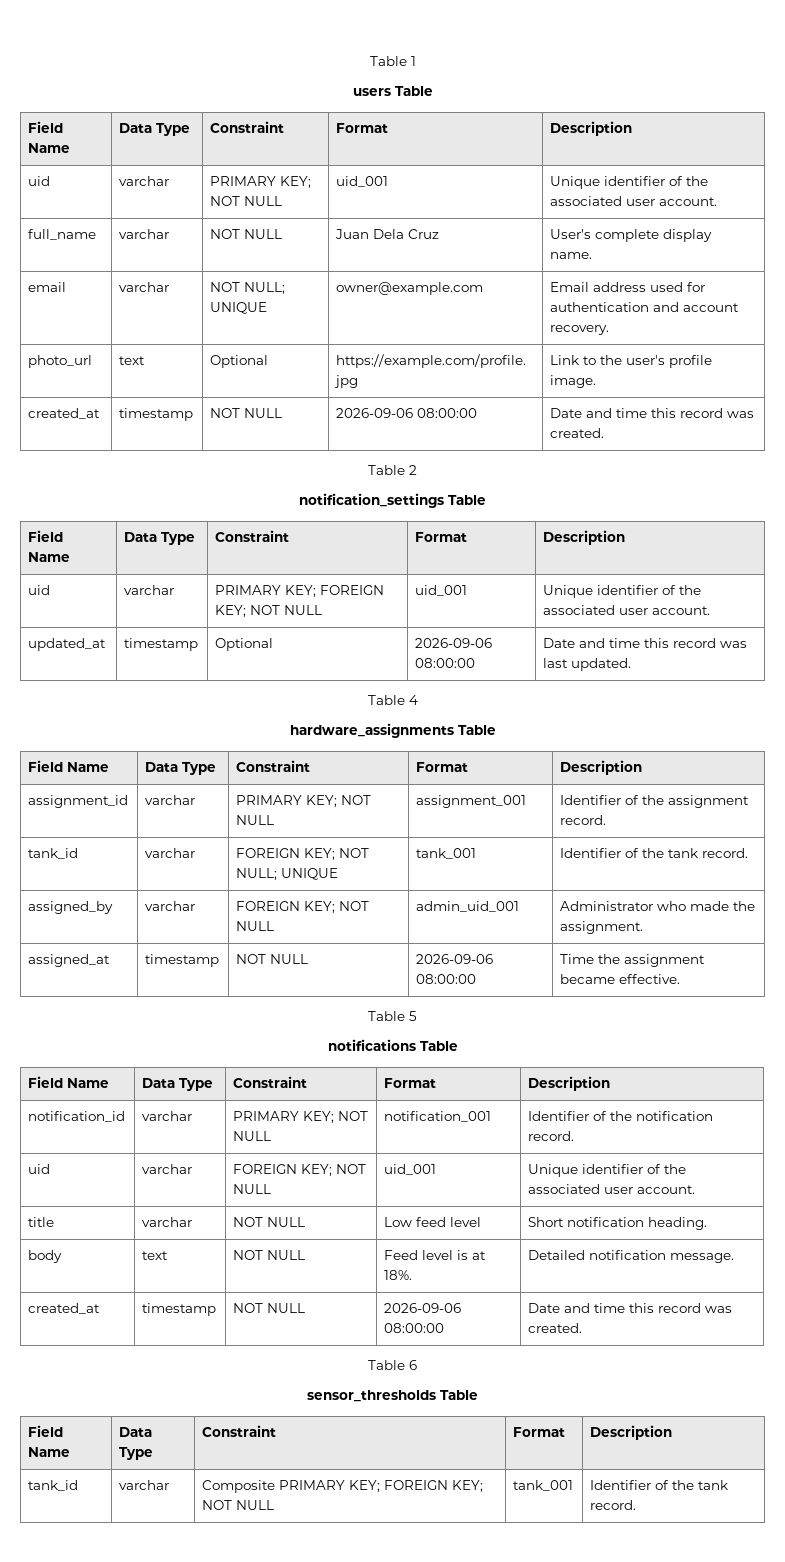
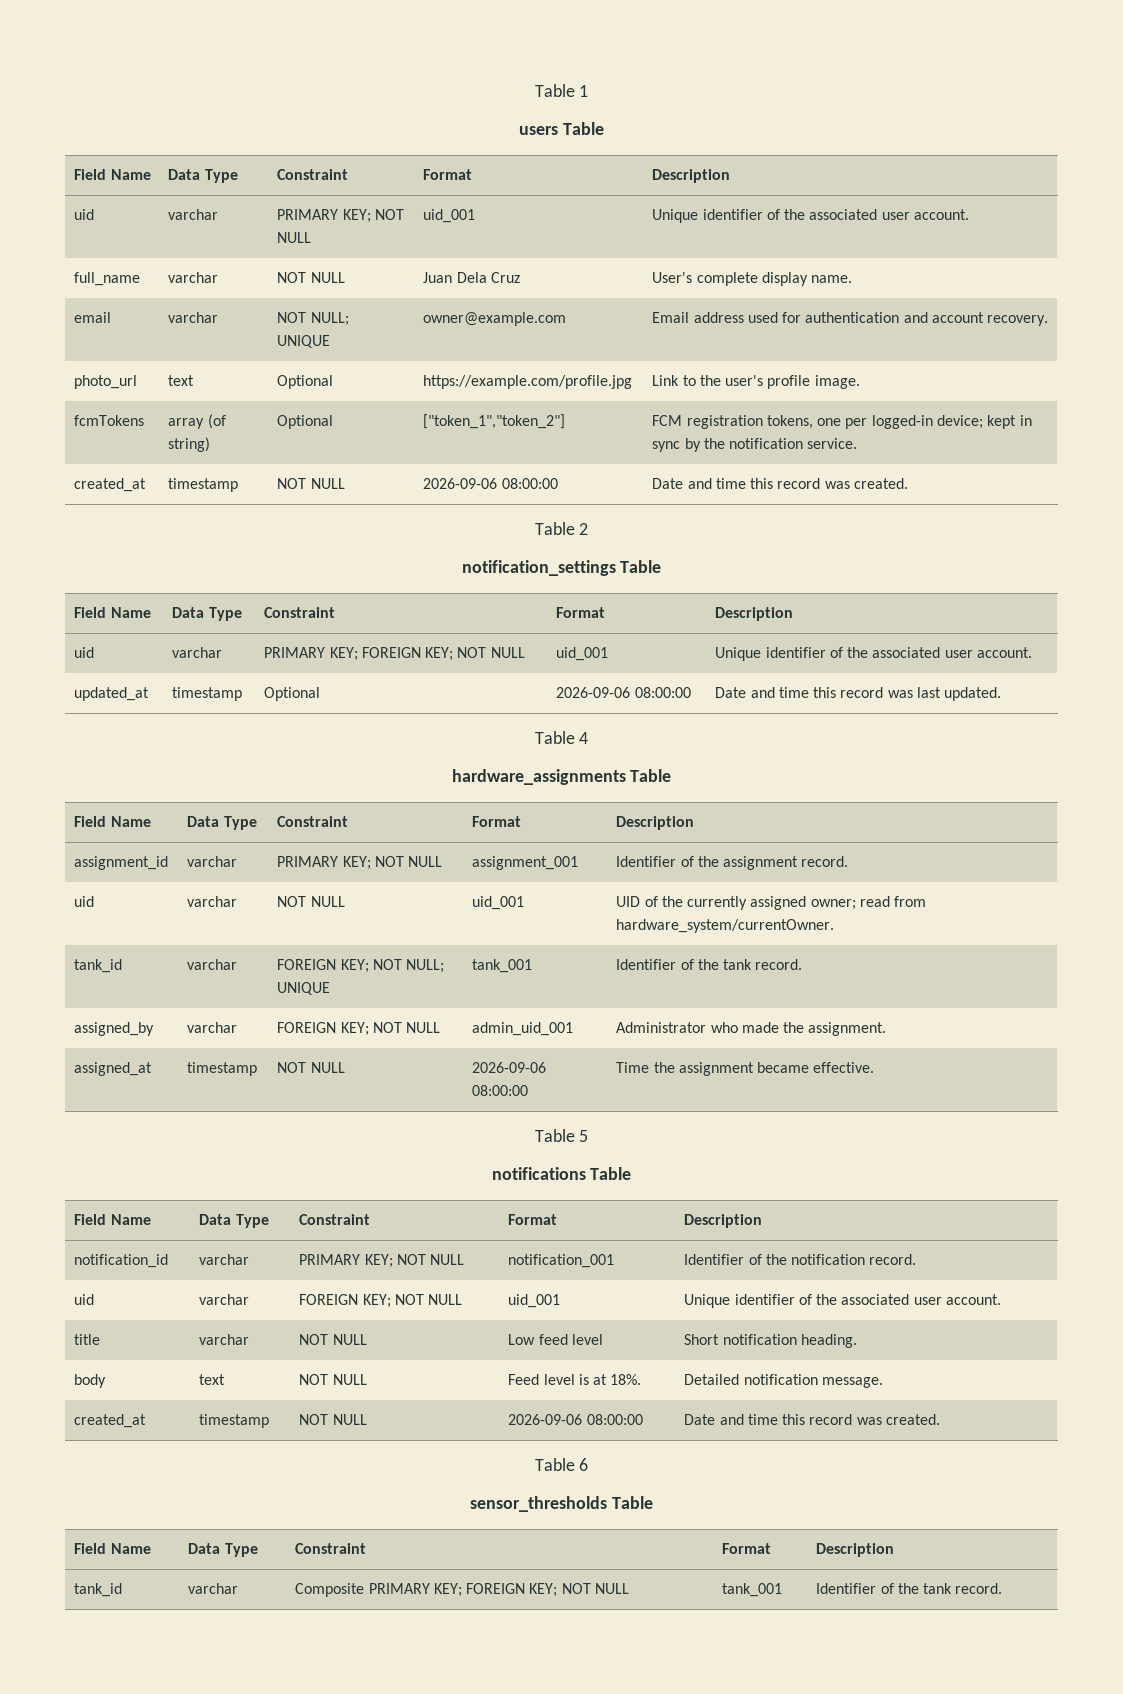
(597, 381) none -> [74,415,145,426] [168,414,226,429] [168,437,211,452] [277,415,334,429] [423,414,566,429] [652,415,1032,429] [652,438,858,452] // fcmTokens | array (of string) | Optional | ["token_1","token_2"] | FCM registration tokens, one per logged-in device; kept in sync by the notification service.
(607, 820) none -> [74,896,95,907] [187,896,238,907] [277,896,345,907] [472,896,525,910] [616,896,927,910] [616,919,835,933] // uid | varchar | NOT NULL | uid_001 | UID of the currently assigned owner; read from hardware_system/currentOwner.

